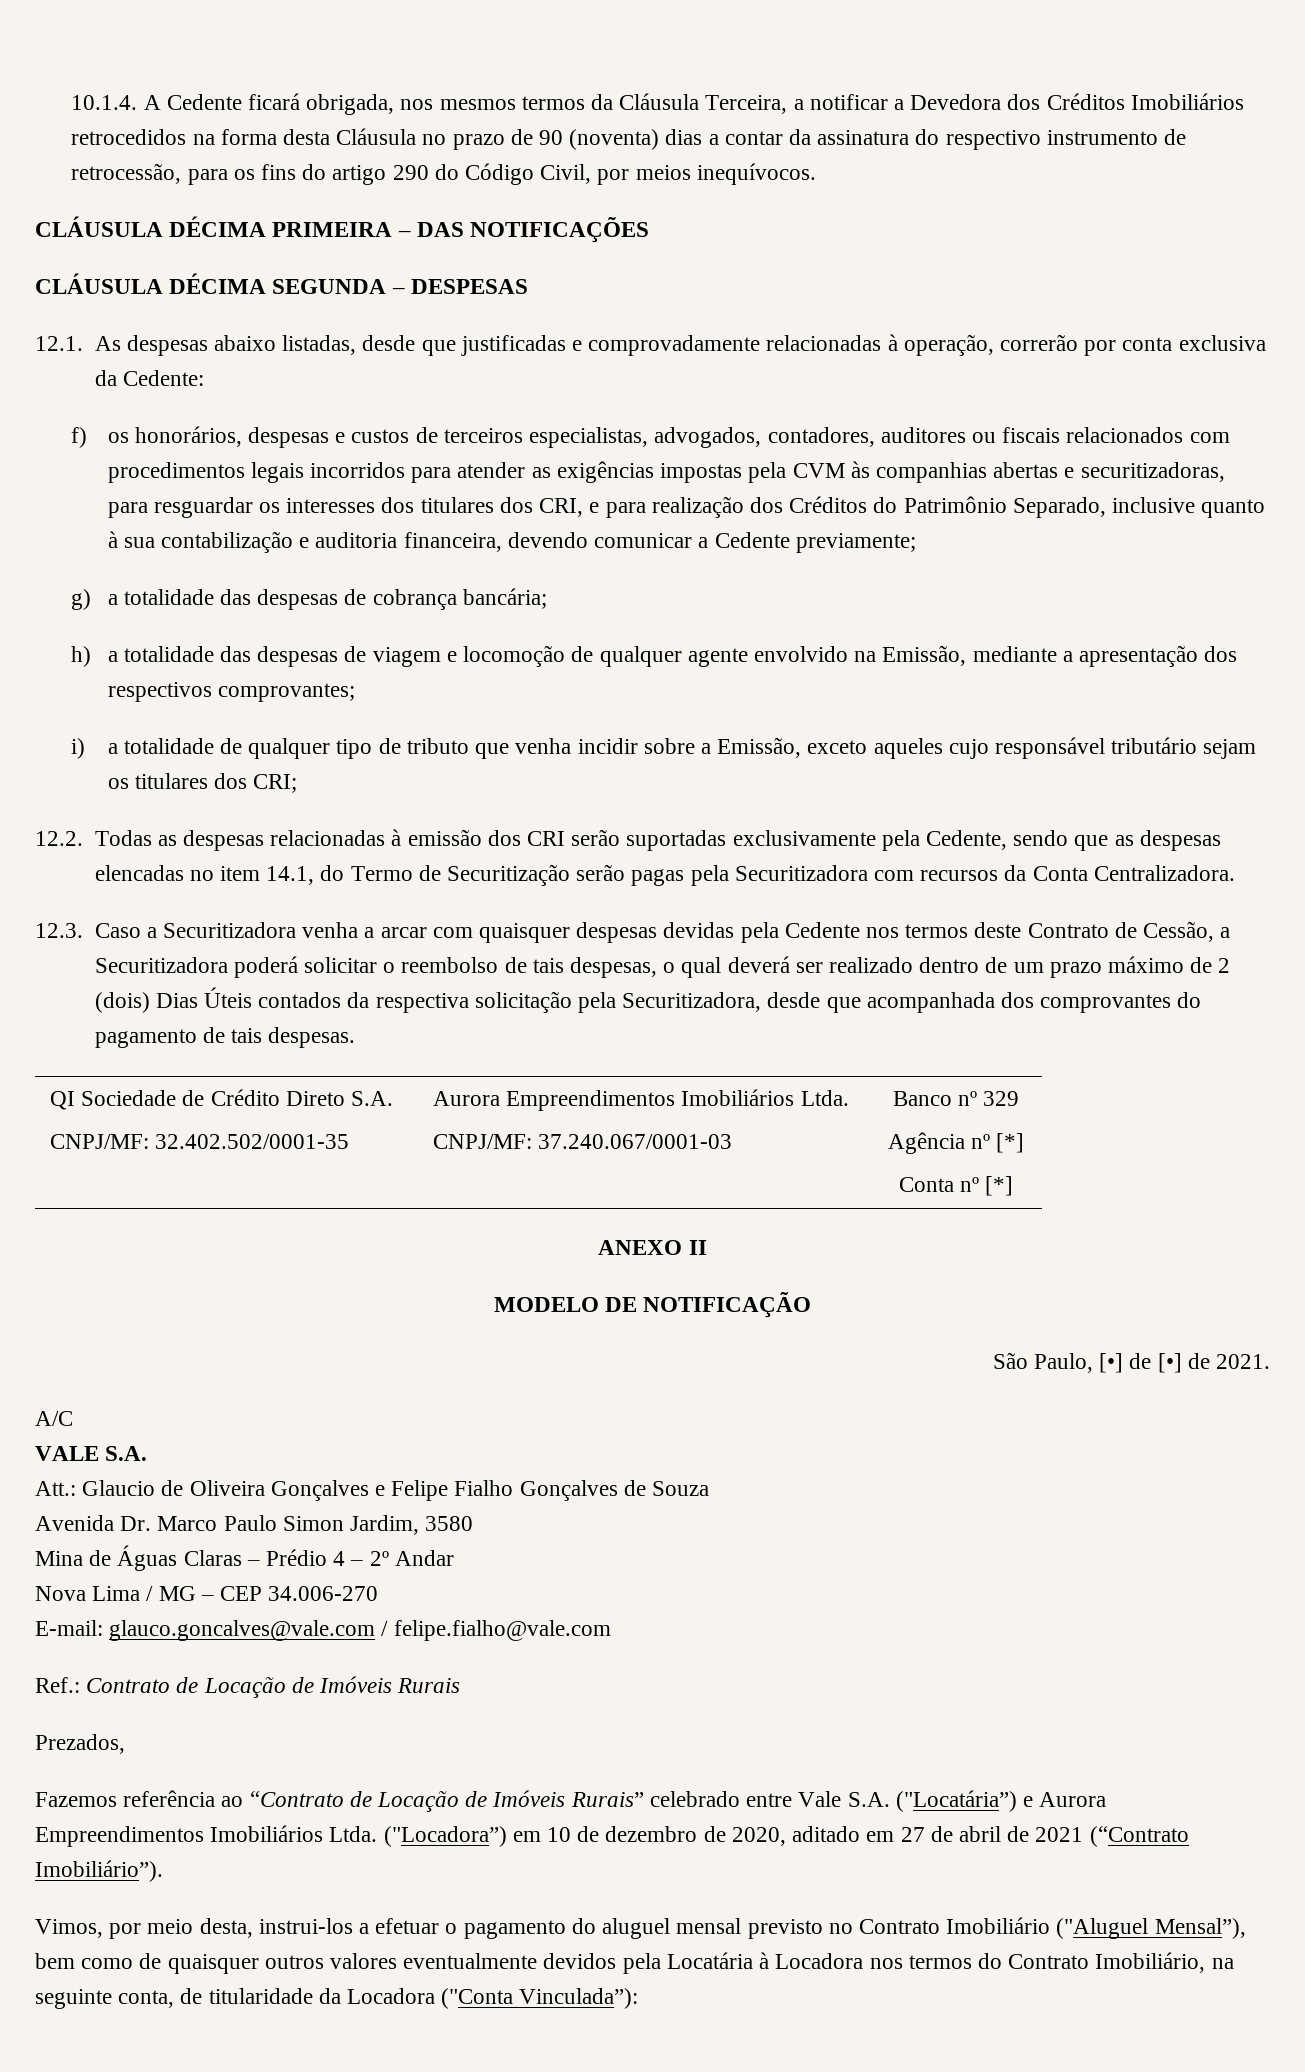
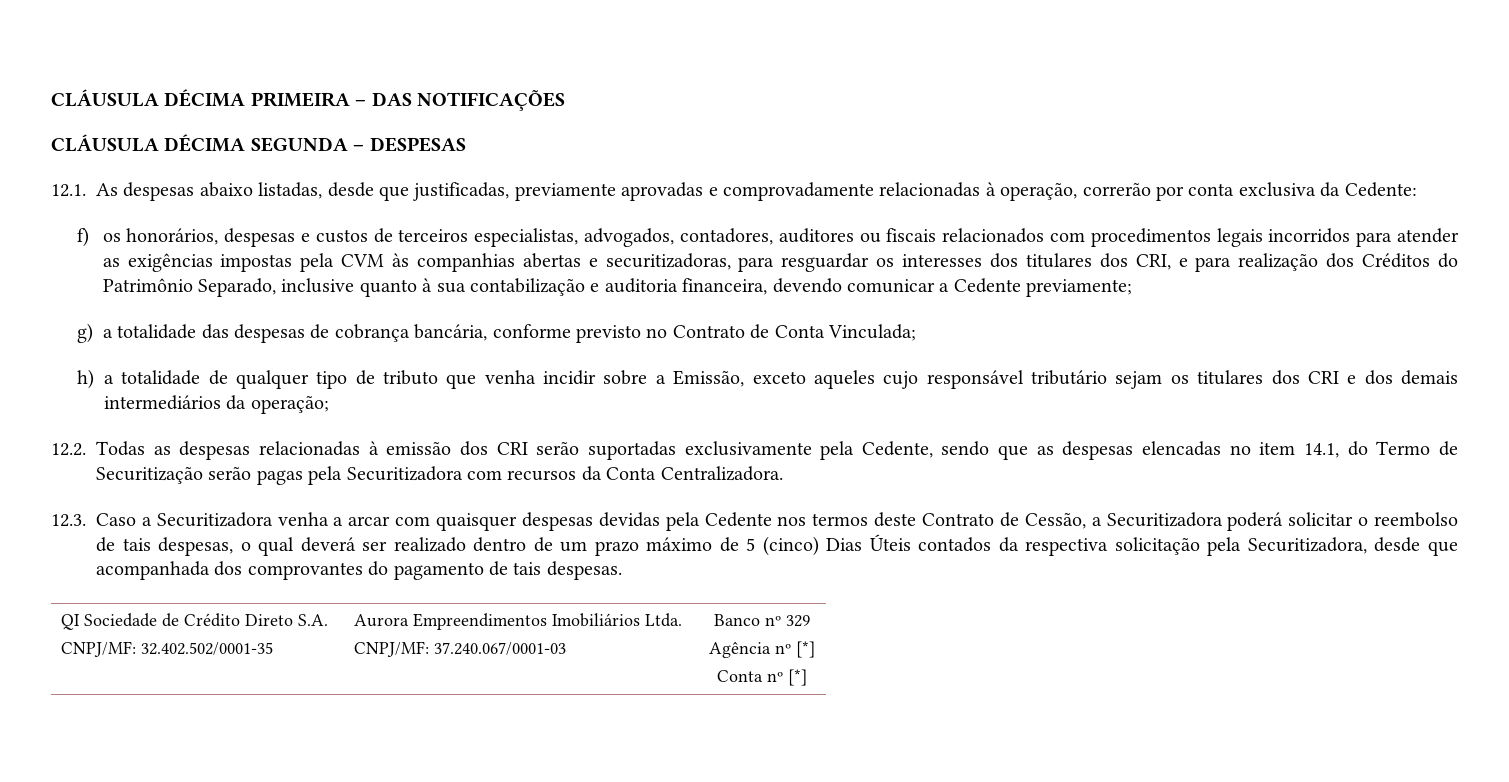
[71,93,1244,115] [71,128,1187,150] [71,163,816,185] 10.1.4. A Cedente ficará obrigada, nos mesmos termos da Cláusula Terceira, a notificar a Devedora dos Créditos Imobiliários retrocedidos na forma desta Cláusula no prazo de 90 (noventa) dias a contar da assinatura do respectivo instrumento de retrocessão, para os fins do artigo 290 do Código Civil, por meios inequívocos. // -> (51, 98) none
[460,335,566,356] justificadas -> [413,182,704,201] justificadas, previamente aprovadas
[462,588,547,609] [71,645,1238,667] [107,682,355,702] [71,738,86,759] bancária; // h) a totalidade das despesas de viagem e locomoção de qualquer agente envolvido na Emissão, mediante a apresentação dos respectivos comprovantes; // i) -> [414,324,917,343] [76,369,94,389] bancária, conforme previsto no Contrato de Conta Vinculada; // h)
[253,774,298,793] CRI; -> [1307,370,1458,385] [103,395,329,414] CRI e dos demais intermediários da operação;
[1218,958,1231,973] [94,992,150,1013] 2 (dois) -> [746,536,819,556] 5 (cinco)
[598,1240,707,1255] [493,1292,812,1318] [992,1352,1271,1373] [35,1411,73,1426] [35,1446,148,1461] [35,1480,710,1501] [35,1515,474,1535] [35,1545,454,1571] [35,1586,379,1601] [35,1620,611,1641] [35,1676,461,1698] [35,1734,125,1754] [35,1790,1107,1812] [35,1825,1189,1847] [35,1860,163,1882] [35,1917,1246,1939] [35,1952,1234,1974] [35,1988,639,2009] // ANEXO II // MODELO DE NOTIFICAÇÃO // São Paulo, [•] de [•] de 2021. // A/C // VALE S.A. // Att.: Glaucio de Oliveira Gonçalves e Felipe Fialho Gonçalves de Souza // Avenida Dr. Marco Paulo Simon Jardim, 3580 // Mina de Águas Claras – Prédio 4 – 2º Andar // Nova Lima / MG – CEP 34.006-270 // E-mail: glauco.goncalves@vale.com / felipe.fialho@vale.com // Ref.: Contrato de Locação de Imóveis Rurais // Prezados, // Fazemos referência ao “Contrato de Locação de Imóveis Rurais” celebrado entre Vale S.A. ("Locatária”) e Aurora Empreendimentos Imobiliários Ltda. ("Locadora”) em 10 de dezembro de 2020, aditado em 27 de abril de 2021 (“Contrato Imobiliário”). // Vimos, por meio desta, instrui-los a efetuar o pagamento do aluguel mensal previsto no Contrato Imobiliário ("Aluguel Mensal”), bem como de quaisquer outros valores eventualmente devidos pela Locatária à Locadora nos termos do Contrato Imobiliário, na seguinte conta, de titularidade da Locadora ("Conta Vinculada”): -> (807, 677) none

